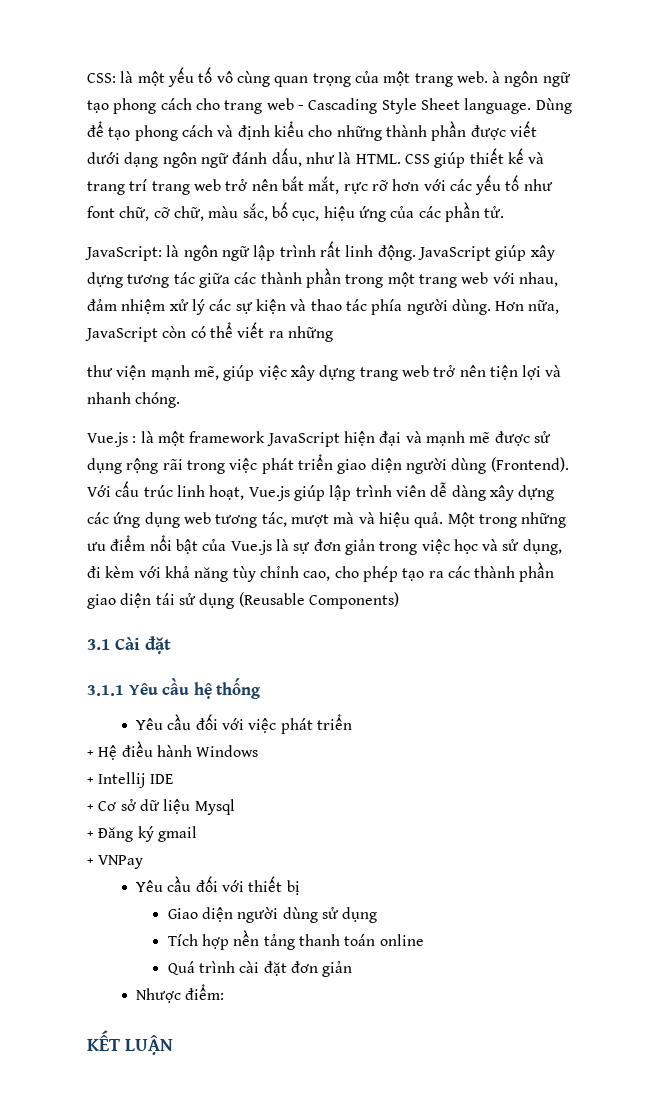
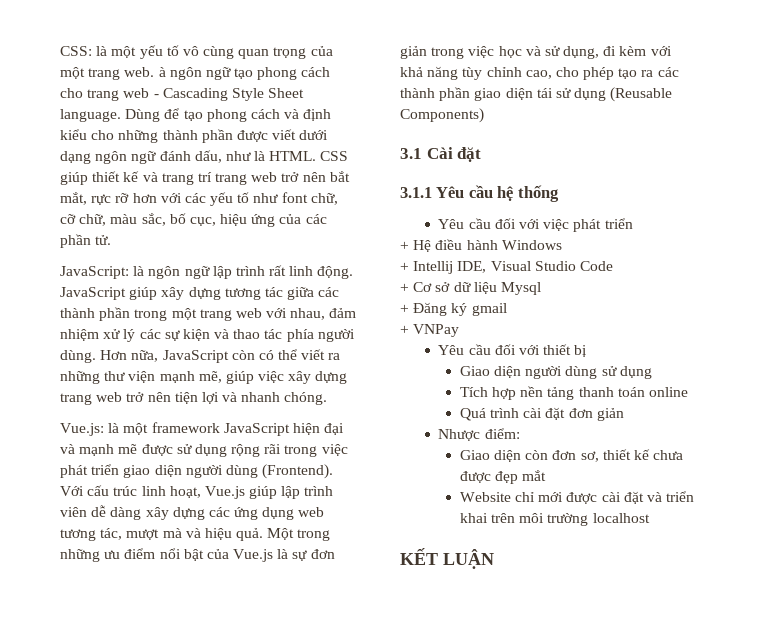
(333, 334) // -> (100, 377) none
[87,432,137,447] Vue.js : -> [60,423,104,436] Vue.js:
[149,774,173,784] IDE -> [457,261,613,273] IDE, Visual Studio Code
(225, 992) none -> [459,449,684,462] [459,470,547,484] [459,491,695,504] [459,513,650,526] // Giao diện còn đơn sơ, thiết kế chưa được đẹp mắt // Website chỉ mới được cài đặt và triển khai trên môi trường localhost

